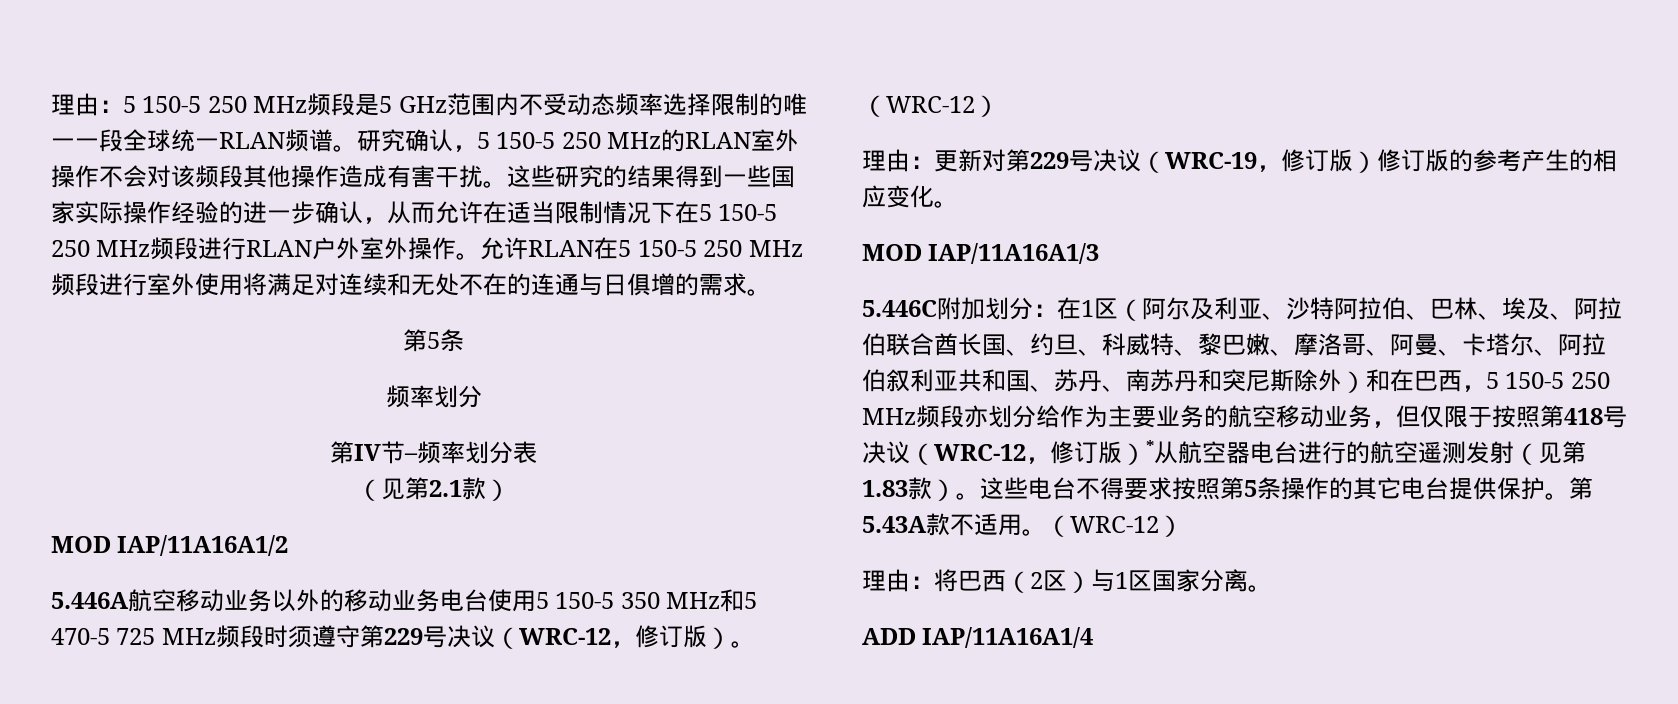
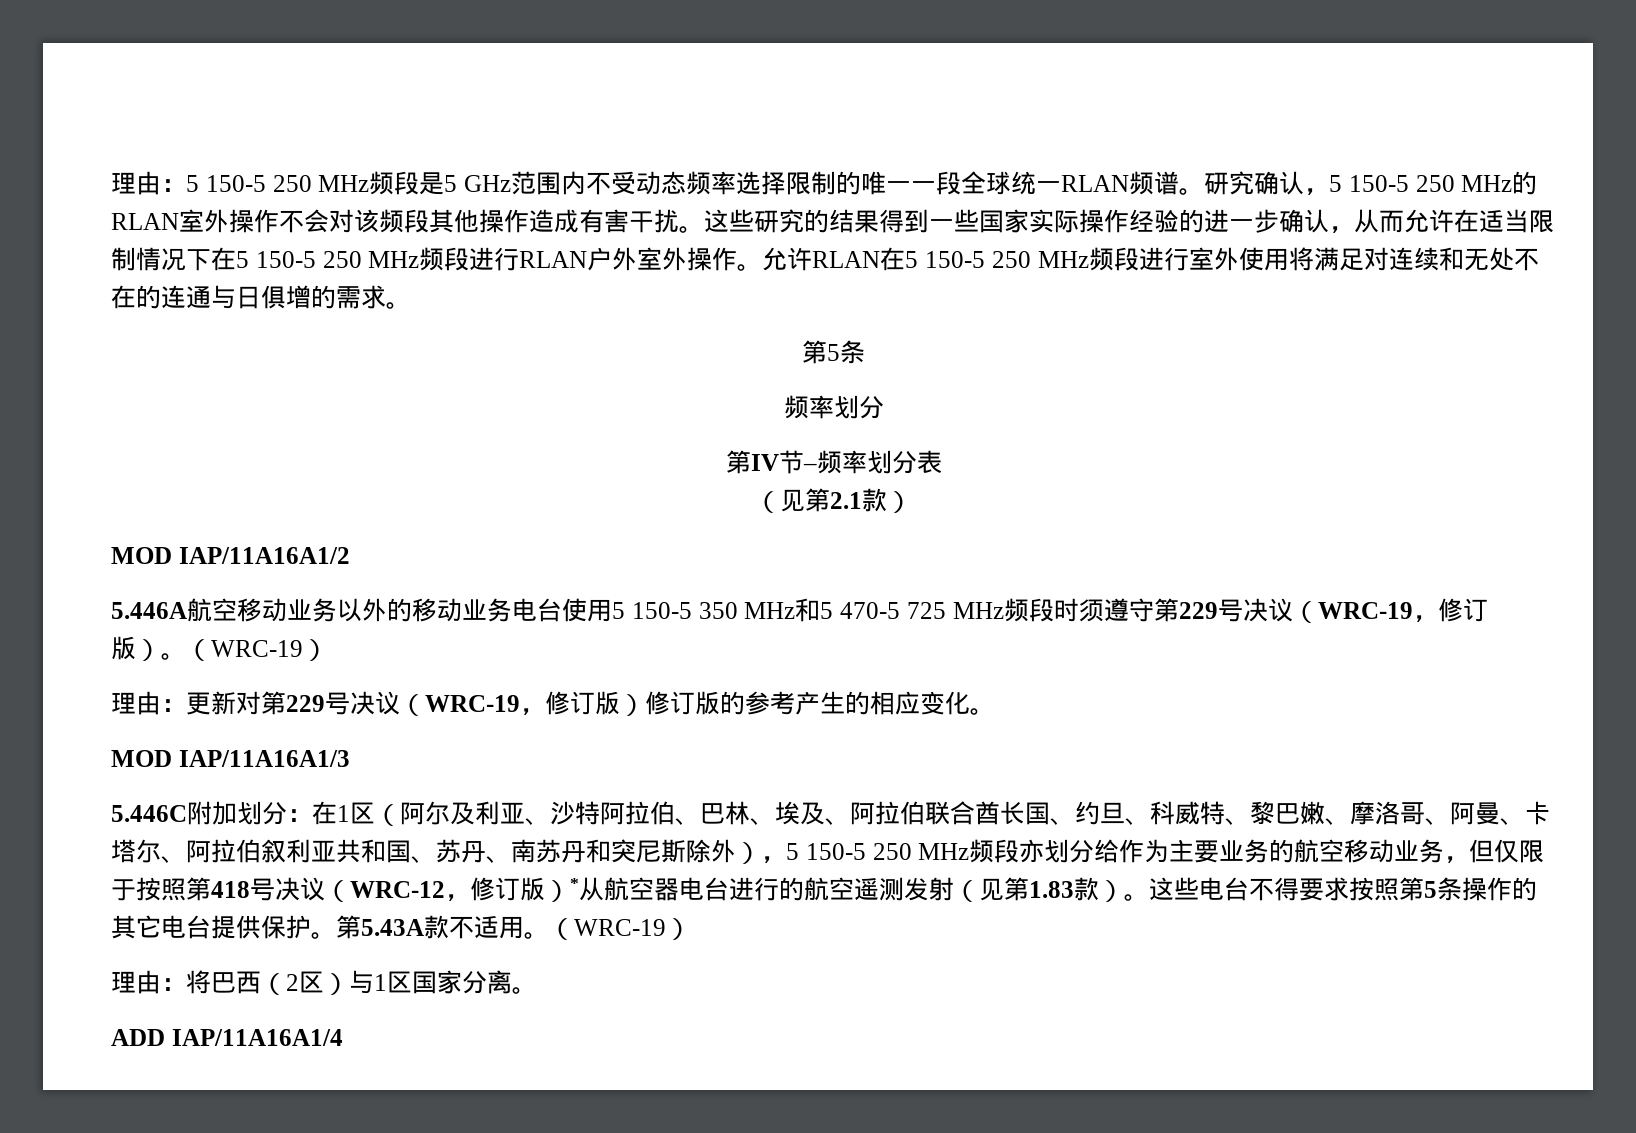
[518,628,611,645] WRC-12 -> [1317,602,1413,619] WRC-19
[886,96,975,113] WRC-12 -> [211,640,303,657] WRC-19
[1366,369,1462,392] 和在巴西 -> (761, 853) none
[1070,516,1159,533] WRC-12 -> [574,919,666,936] WRC-19

